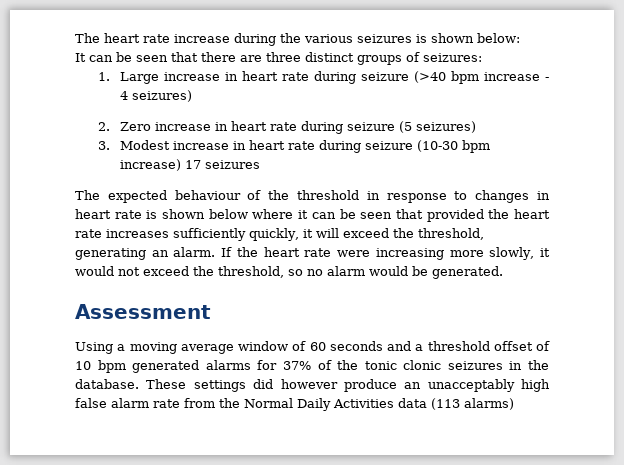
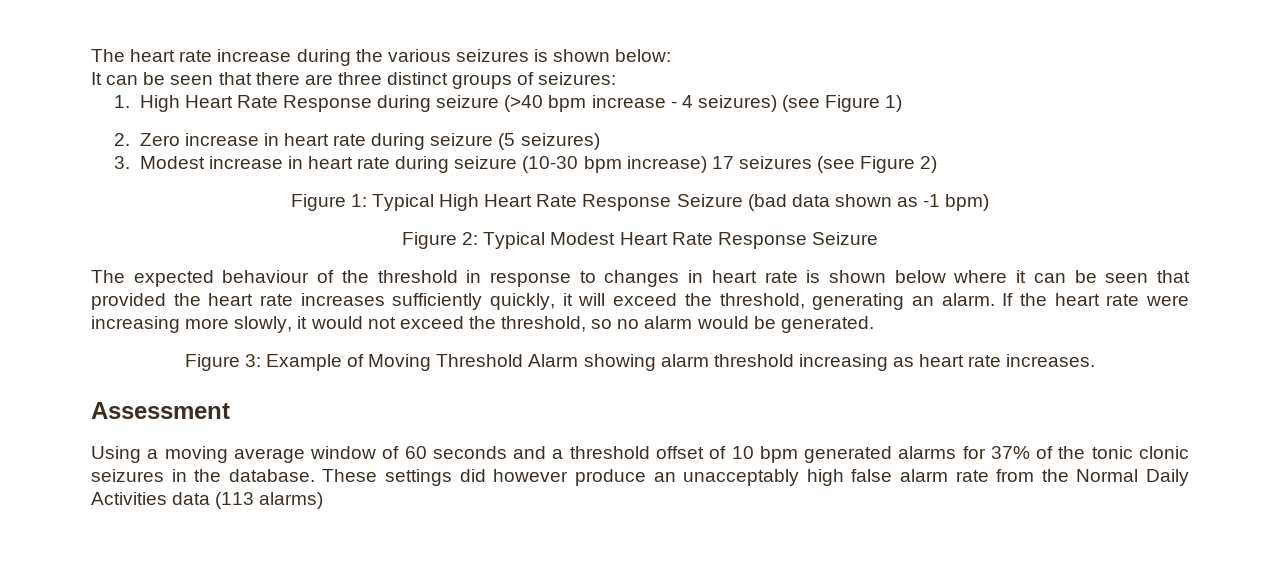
[120,71,310,84] Large increase in heart rate -> [139,95,372,112] High Heart Rate Response
(193, 96) none -> [782,95,903,112] (see Figure 1)
(261, 164) none -> [817,156,938,173] [290,194,990,211] [402,232,878,249] (see Figure 2) // Figure 1: Typical High Heart Rate Response Seizure (bad data shown as -1 bpm) // Figure 2: Typical Modest Heart Rate Response Seizure
(503, 272) none -> [184,354,1096,371] // Figure 3: Example of Moving Threshold Alarm showing alarm threshold increasing as heart rate increases.

